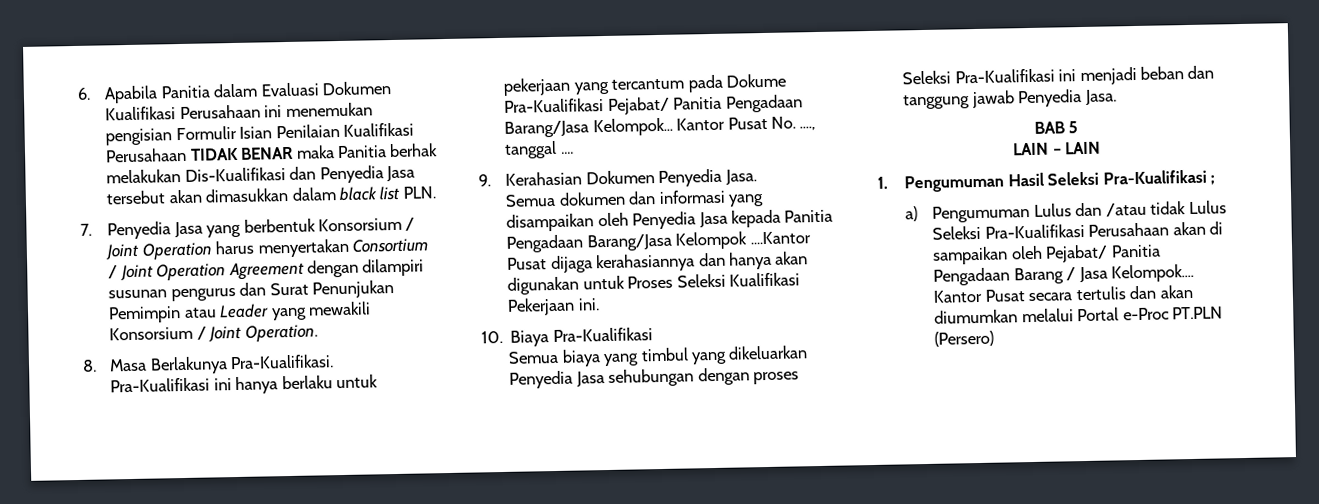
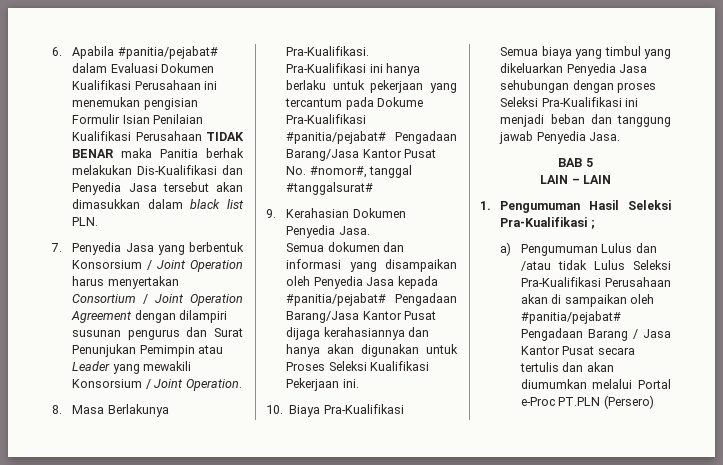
[160,85,211,99] Panitia -> [117,46,218,59] #panitia/pejabat#
[607,94,803,115] [504,117,673,138] Pejabat/ Panitia Pengadaan Barang/Jasa Kelompok... -> [286,131,457,144] [286,149,360,161] #panitia/pejabat# Pengadaan Barang/Jasa
[799,126,817,131] [504,140,574,159] ...., tanggal .... -> [309,165,413,178] [286,182,374,195] #nomor#, tanggal #tanggalsurat#
[784,209,834,223] [506,231,811,253] Panitia Pengadaan Barang/Jasa Kelompok ....Kantor -> [286,293,457,306] [286,311,402,323] #panitia/pejabat# Pengadaan Barang/Jasa Kantor
[1045,244,1161,263] Pejabat/ Panitia -> [520,311,621,324] #panitia/pejabat#
[1111,263,1195,283] Kelompok.... -> (671, 333) none

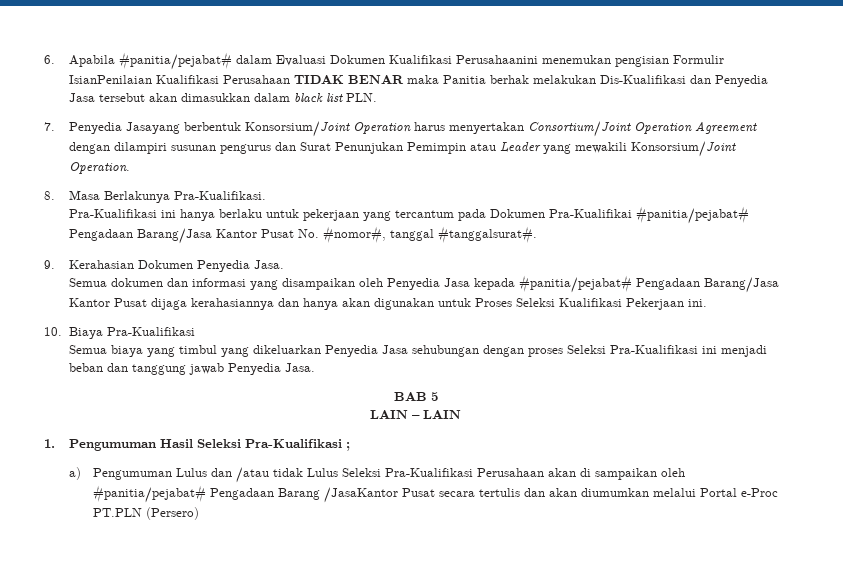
[134,80,218,90] Perusahaan ini -> [455,55,538,64] Perusahaanini
[122,114,204,124] Isian Penilaian -> [68,75,152,84] IsianPenilaian
[125,242,244,255] [72,260,243,272] [72,276,179,289] [72,294,185,304] Jasa yang berbentuk Konsorsium / Joint Operation harus menyertakan Consortium / Joint -> [125,121,631,137] Jasayang berbentuk Konsorsium/Joint Operation harus menyertakan Consortium/Joint
[72,379,184,389] Konsorsium / Joint -> [630,141,736,157] Konsorsium/Joint
[377,97,424,107] [286,114,367,124] Dokume Pra-Kualifikasi -> [489,209,632,218] Dokumen Pra-Kualifikai
[286,182,374,195] #tanggalsurat# -> [437,226,537,243] #tanggalsurat#.
[632,329,671,339] [520,346,560,355] / Jasa Kantor -> [324,487,399,503] /JasaKantor

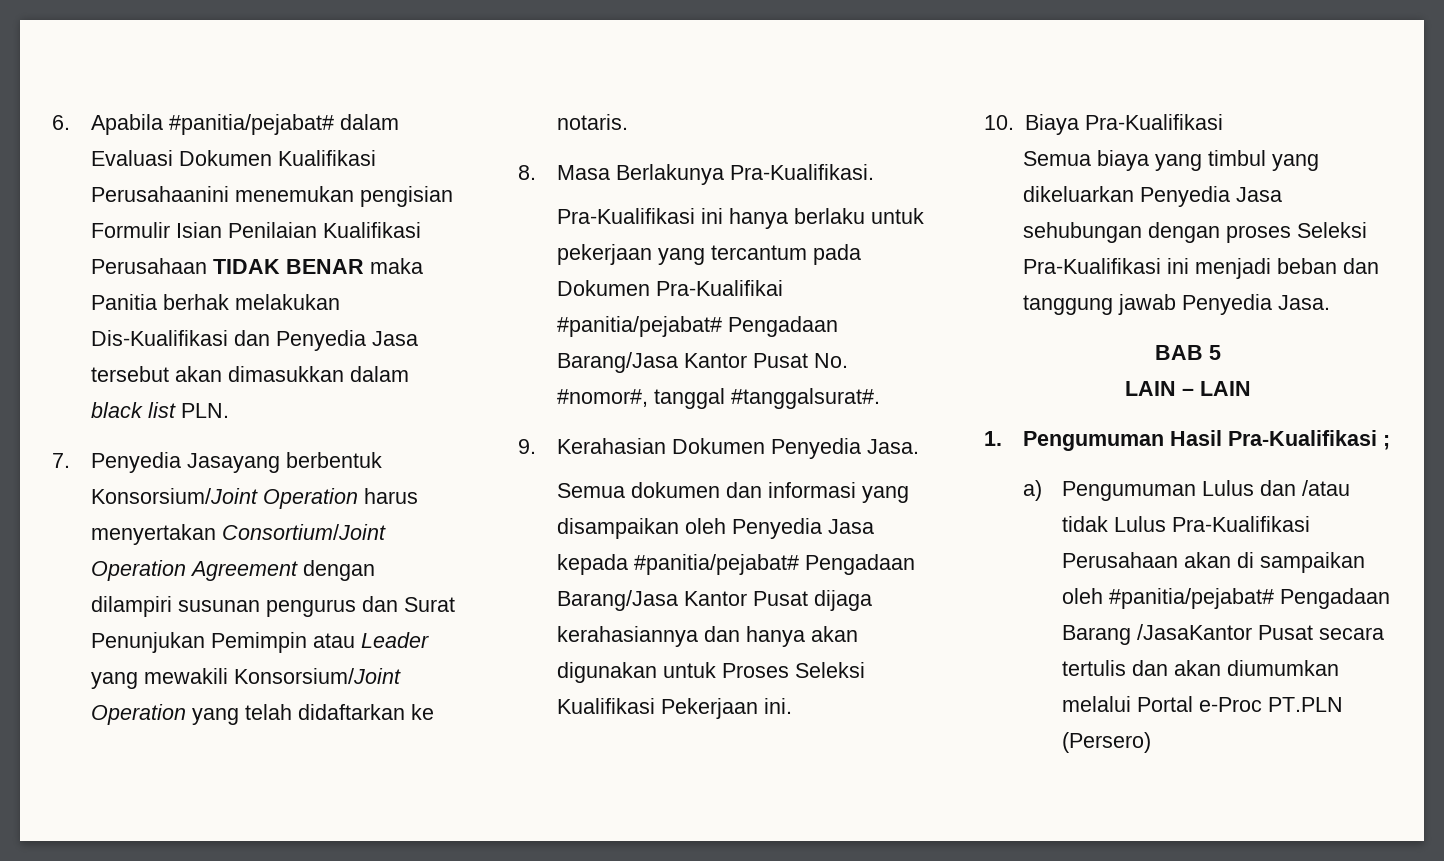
[68,75,152,84] IsianPenilaian -> [175,222,317,238] Isian Penilaian
[68,162,130,174] Operation. -> [90,704,434,725] [556,114,628,130] Operation yang telah didaftarkan ke notaris.
[196,439,241,448] Seleksi -> (1222, 438) none
[342,468,382,477] Seleksi -> (1166, 524) none

